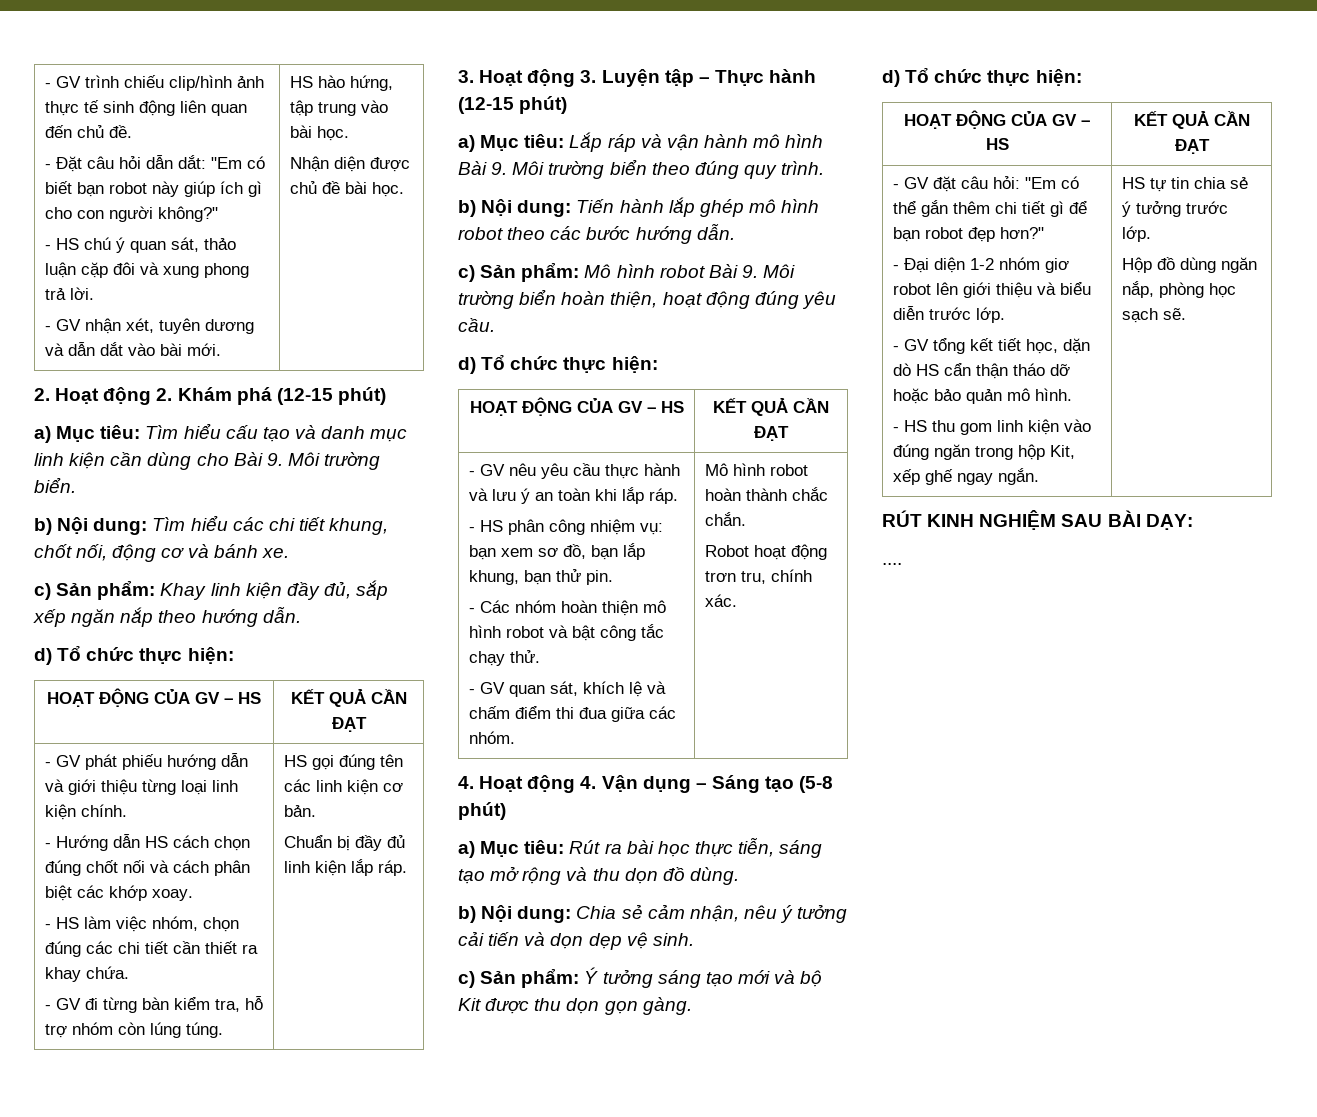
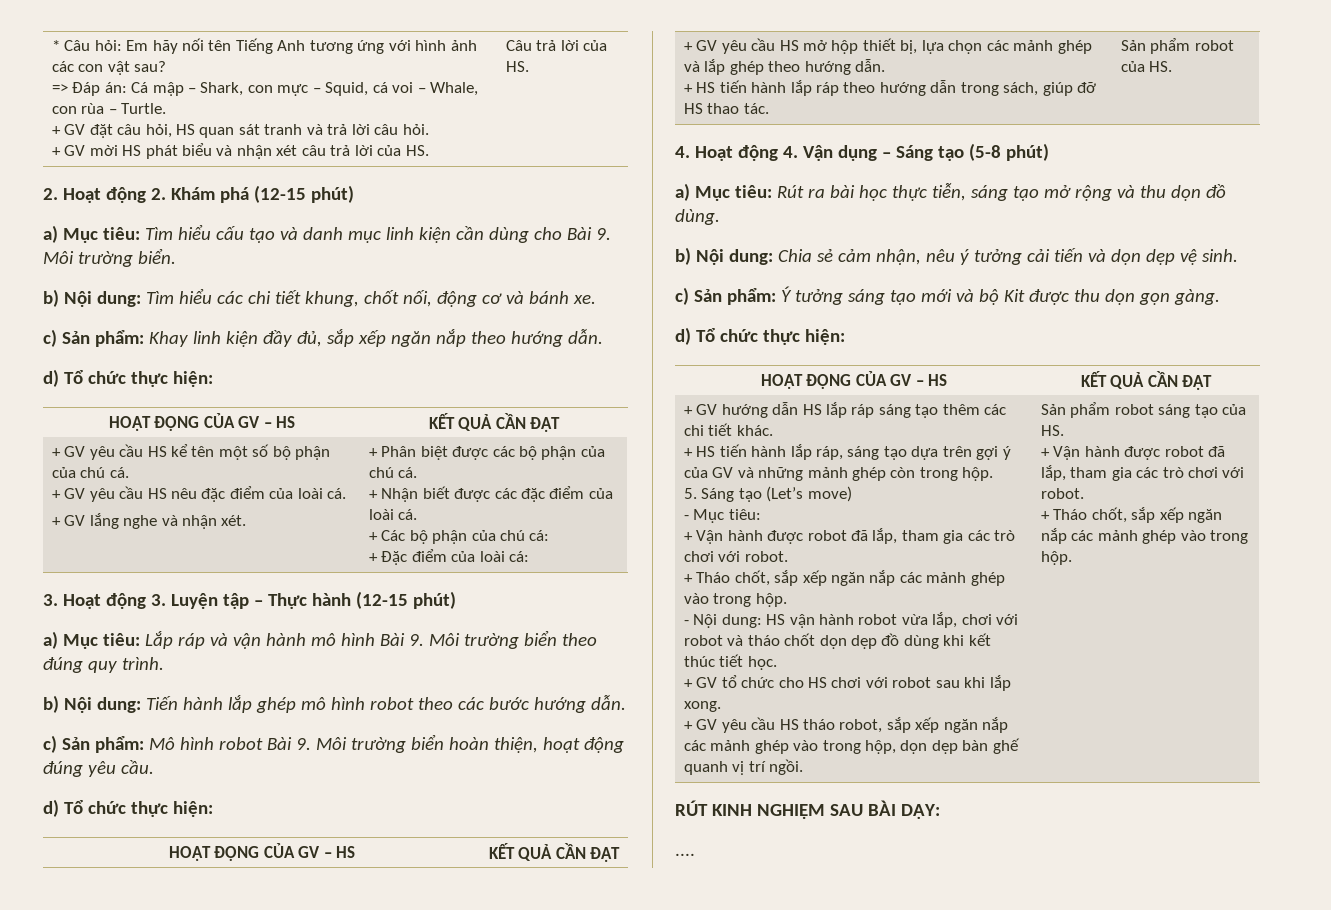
[44,75,264,91] [44,100,247,116] [44,125,132,138] [44,155,265,172] [44,181,262,197] [44,206,218,222] [44,237,236,253] [44,262,249,278] [44,287,94,300] [44,318,254,334] [44,342,221,356] [289,75,393,91] [289,100,388,116] [289,125,349,141] [289,156,410,172] [289,181,404,197] - GV trình chiếu clip/hình ảnh thực tế sinh động liên quan đến chủ đề. // - Đặt câu hỏi dẫn dắt: "Em có biết bạn robot này giúp ích gì cho con người không?" // - HS chú ý quan sát, thảo luận cặp đôi và xung phong trả lời. // - GV nhận xét, tuyên dương và dẫn dắt vào bài mới. | HS hào hứng, tập trung vào bài học. // Nhận diện được chủ đề bài học. -> [51,38,477,54] [51,61,167,75] [51,82,479,96] [51,103,167,114] [51,124,429,138] [51,143,429,159] [505,40,608,51] [505,61,529,72] * Câu hỏi: Em hãy nối tên Tiếng Anh tương ứng với hình ảnh các con vật sau? // => Đáp án: Cá mập – Shark, con mực – Squid, cá voi – Whale, con rùa – Turtle. // + GV đặt câu hỏi, HS quan sát tranh và trả lời câu hỏi. // + GV mời HS phát biểu và nhận xét câu trả lời của HS. | Câu trả lời của HS.
[44,753,248,770] [44,779,238,795] [44,804,127,820] [44,834,250,851] [44,860,250,876] [44,885,193,901] [44,916,239,932] [44,941,258,957] [44,966,129,982] [44,996,263,1013] [44,1022,223,1038] [283,754,403,770] [283,779,403,795] [283,805,316,817] [283,835,405,851] [283,859,407,876] - GV phát phiếu hướng dẫn và giới thiệu từng loại linh kiện chính. // - Hướng dẫn HS cách chọn đúng chốt nối và cách phân biệt các khớp xoay. // - HS làm việc nhóm, chọn đúng các chi tiết cần thiết ra khay chứa. // - GV đi từng bàn kiểm tra, hỗ trợ nhóm còn lúng túng. | HS gọi đúng tên các linh kiện cơ bản. // Chuẩn bị đầy đủ linh kiện lắp ráp. -> [51,444,331,460] [51,467,129,478] [51,486,347,502] [51,513,247,529] [368,446,605,460] [368,467,418,478] [368,486,613,502] [368,509,418,520] [368,530,550,544] [368,549,529,565] + GV yêu cầu HS kể tên một số bộ phận của chú cá. // + GV yêu cầu HS nêu đặc điểm của loài cá. // + GV lắng nghe và nhận xét. | + Phân biệt được các bộ phận của chú cá. // + Nhận biết được các đặc điểm của loài cá. // + Các bộ phận của chú cá: // + Đặc điểm của loài cá:
[468,463,680,479] [468,487,678,504] [468,519,663,535] [468,543,645,560] [468,569,613,585] [468,600,666,616] [468,624,664,641] [468,650,540,666] [468,681,666,697] [468,706,676,722] [468,731,515,744] [704,463,808,476] [704,487,828,501] [704,512,746,526] [704,544,827,560] [704,569,812,584] [704,594,737,607] - GV nêu yêu cầu thực hành và lưu ý an toàn khi lắp ráp. // - HS phân công nhiệm vụ: bạn xem sơ đồ, bạn lắp khung, bạn thử pin. // - Các nhóm hoàn thiện mô hình robot và bật công tắc chạy thử. // - GV quan sát, khích lệ và chấm điểm thi đua giữa các nhóm. | Mô hình robot hoàn thành chắc chắn. // Robot hoạt động trơn tru, chính xác. -> [683,38,1092,54] [683,59,885,75] [683,80,1097,96] [683,103,769,114] [1120,38,1234,54] [1120,61,1173,72] + GV yêu cầu HS mở hộp thiết bị, lựa chọn các mảnh ghép và lắp ghép theo hướng dẫn. // + HS tiến hành lắp ráp theo hướng dẫn trong sách, giúp đỡ HS thao tác. | Sản phẩm robot của HS.
[892,176,1079,192] [892,200,1087,217] [892,227,1044,242] [892,257,1069,273] [892,282,1091,298] [892,306,1005,323] [892,338,1090,354] [892,363,1070,379] [892,388,1072,404] [892,419,1091,435] [892,444,1075,460] [892,468,1039,485] [1121,177,1248,192] [1121,201,1228,217] [1121,226,1151,242] [1121,257,1257,273] [1121,281,1236,298] [1121,308,1186,323] - GV đặt câu hỏi: "Em có thể gắn thêm chi tiết gì để bạn robot đẹp hơn?" // - Đại diện 1-2 nhóm giơ robot lên giới thiệu và biểu diễn trước lớp. // - GV tổng kết tiết học, dặn dò HS cẩn thận tháo dỡ hoặc bảo quản mô hình. // - HS thu gom linh kiện vào đúng ngăn trong hộp Kit, xếp ghế ngay ngắn. | HS tự tin chia sẻ ý tưởng trước lớp. // Hộp đồ dùng ngăn nắp, phòng học sạch sẽ. -> [683,402,1007,418] [683,423,773,436] [683,444,1011,460] [683,467,994,481] [683,486,852,502] [683,509,761,523] [683,528,1016,544] [683,551,788,562] [683,570,1005,586] [683,593,787,607] [683,612,1019,628] [683,633,991,649] [683,654,777,670] [683,675,1011,691] [683,701,721,712] [683,717,1009,733] [683,738,1020,754] [683,759,804,775] [1040,402,1246,418] [1040,425,1064,436] [1040,446,1225,460] [1040,465,1245,481] [1040,488,1084,499] [1040,507,1222,523] [1040,528,1248,544] [1040,551,1072,565] + GV hướng dẫn HS lắp ráp sáng tạo thêm các chi tiết khác. // + HS tiến hành lắp ráp, sáng tạo dựa trên gợi ý của GV và những mảnh ghép còn trong hộp. // 5. Sáng tạo (Let’s move) // - Mục tiêu: // + Vận hành được robot đã lắp, tham gia các trò chơi với robot. // + Tháo chốt, sắp xếp ngăn nắp các mảnh ghép vào trong hộp. // - Nội dung: HS vận hành robot vừa lắp, chơi với robot và tháo chốt dọn dẹp đồ dùng khi kết thúc tiết học. // + GV tổ chức cho HS chơi với robot sau khi lắp xong. // + GV yêu cầu HS tháo robot, sắp xếp ngăn nắp các mảnh ghép vào trong hộp, dọn dẹp bàn ghế quanh vị trí ngồi. | Sản phẩm robot sáng tạo của HS. // + Vận hành được robot đã lắp, tham gia các trò chơi với robot. // + Tháo chốt, sắp xếp ngăn nắp các mảnh ghép vào trong hộp.

